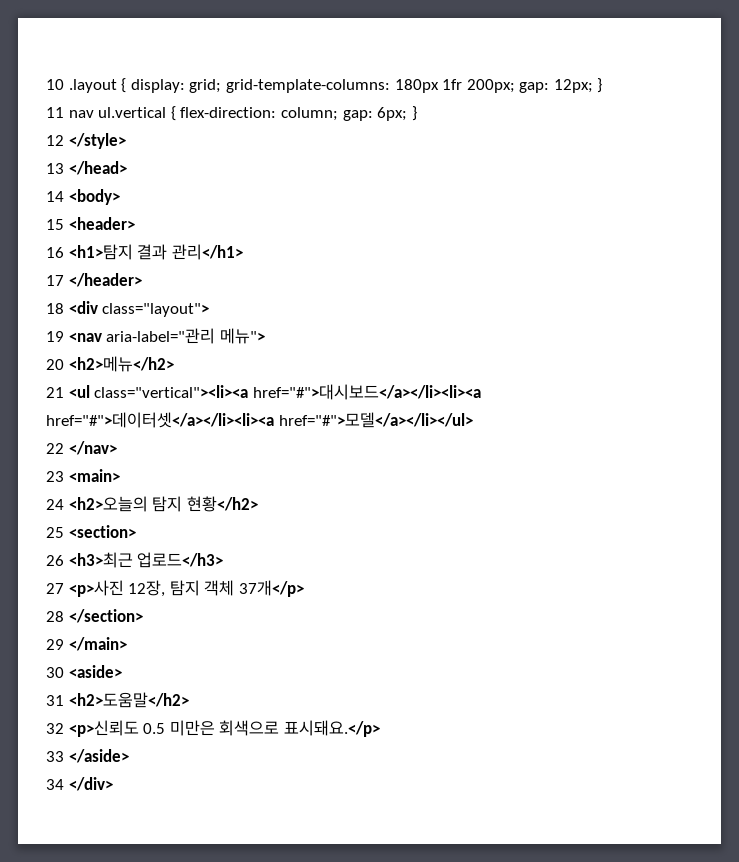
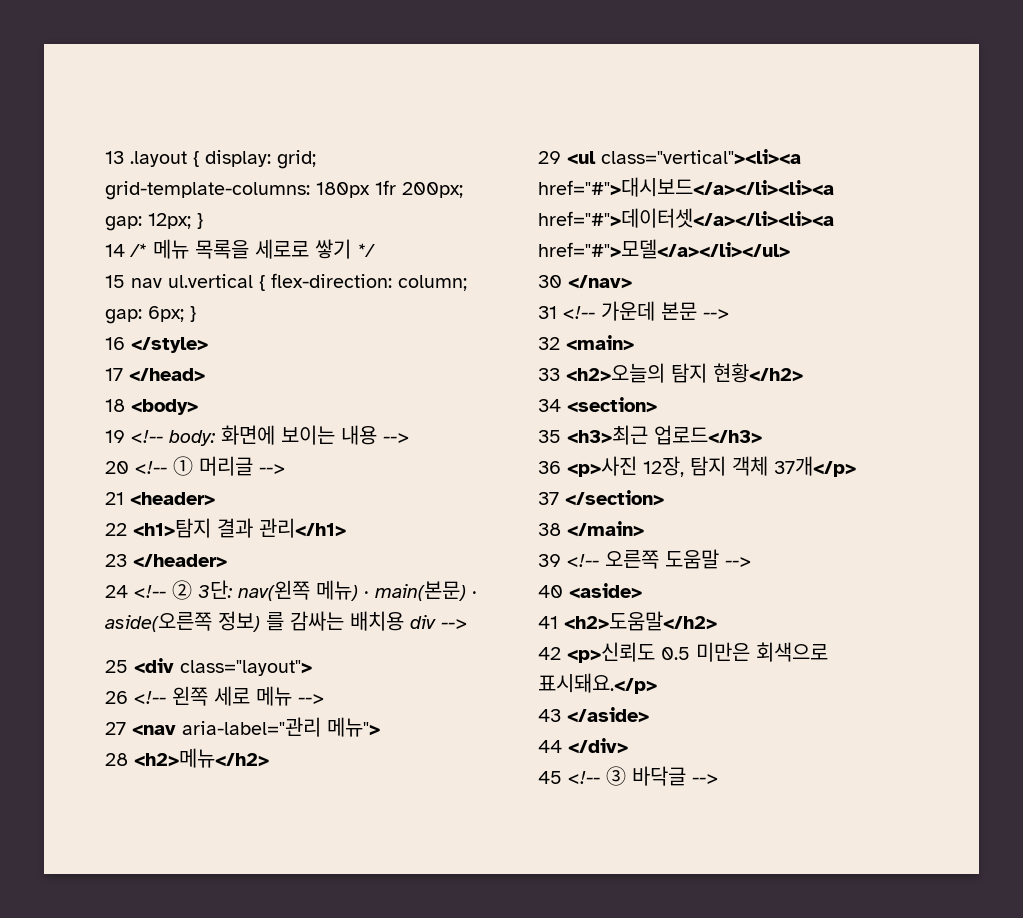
[46,79,64,90] 10 -> [105,151,124,164] 13
[46,107,64,118] 11 -> [105,239,375,259] [105,275,125,288] 14 /* 메뉴 목록을 세로로 쌓기 */ // 15
[46,135,64,146] 12 -> [105,337,125,350] 16
[46,163,64,174] 13 -> [105,368,123,381] 17
[46,191,64,202] 14 -> [105,399,125,412] 18
[46,219,64,230] 15 -> [105,425,409,446] [105,456,285,476] [105,492,124,505] 19 <!-- body: 화면에 보이는 내용 --> // 20 <!-- ① 머리글 --> // 21
[46,247,64,258] 16 -> [105,523,127,536] 22
[46,275,64,286] 17 -> [105,554,127,567] 23
[46,301,210,317] [46,331,64,342] 18 <div class="layout"> // 19 -> [105,580,477,601] [105,611,467,632] [105,658,312,676] [105,686,324,706] [105,722,126,735] 24 <!-- ② 3단: nav(왼쪽 메뉴) · main(본문) · aside(오른쪽 정보) 를 감싸는 배치용 div --> // 25 <div class="layout"> // 26 <!-- 왼쪽 세로 메뉴 --> // 27
[46,359,64,370] 20 -> [105,753,128,766] 28
[46,387,64,398] 21 -> [538,151,561,164] 29
[46,443,64,454] 22 -> [538,275,562,288] 30
[46,471,64,482] 23 -> [538,301,729,321] [538,337,560,350] 31 <!-- 가운데 본문 --> // 32
[46,499,64,510] 24 -> [538,368,560,381] 33
[46,527,64,538] 25 -> [538,399,561,412] 34
[46,555,64,566] 26 -> [538,430,561,443] 35
[46,583,64,594] 27 -> [538,461,561,474] 36
[46,611,64,622] 28 -> [538,492,559,505] 37
[46,639,64,650] 29 -> [538,523,561,536] 38
[46,667,64,678] 30 -> [538,549,751,569] [538,585,563,598] 39 <!-- 오른쪽 도움말 --> // 40
[46,695,64,706] 31 -> [538,616,558,629] 41
[46,723,64,734] 32 -> [538,647,561,660] 42
[46,751,64,762] 33 -> [538,709,561,722] 43
[46,779,64,790] 34 -> [538,740,562,753] 44
(113, 784) none -> [538,766,718,786] // 45 <!-- ③ 바닥글 -->

